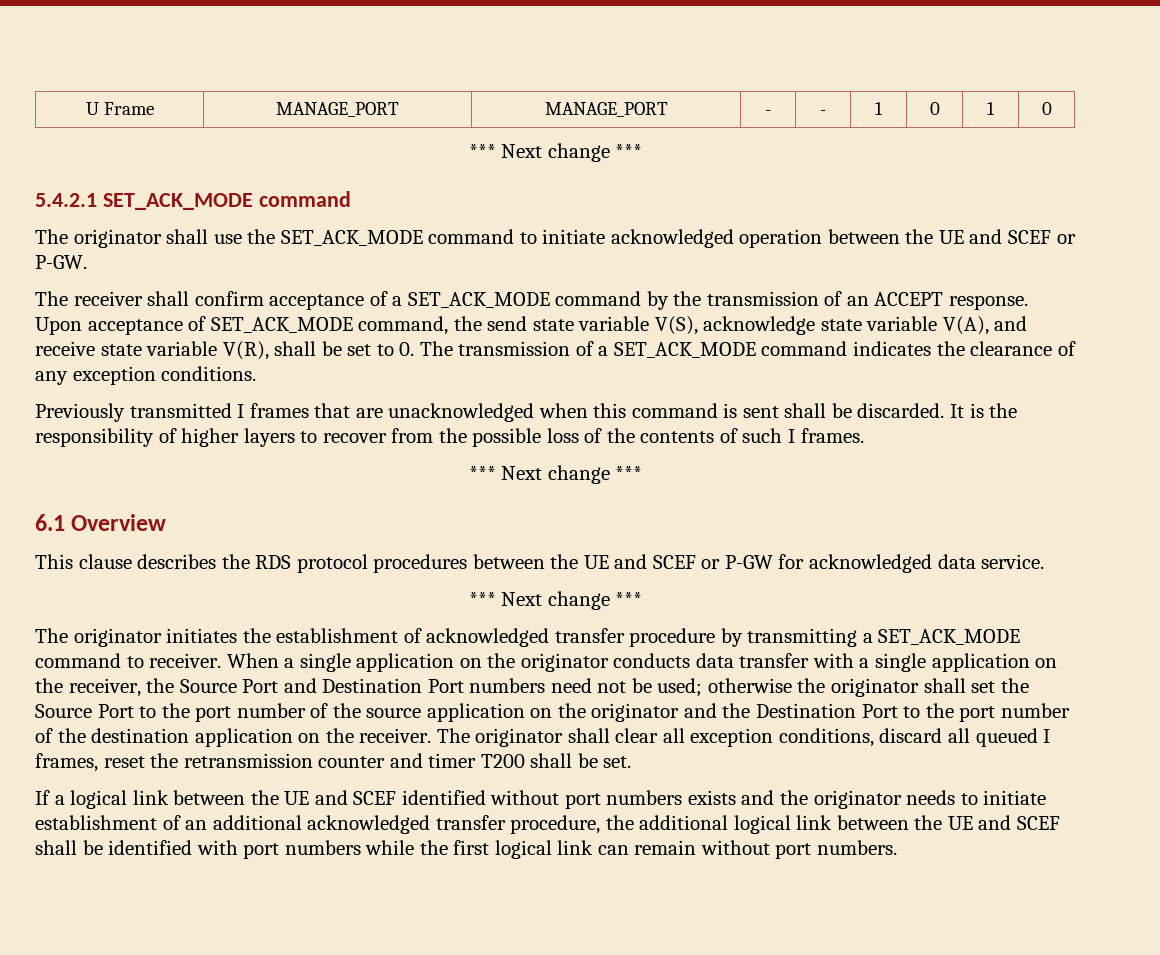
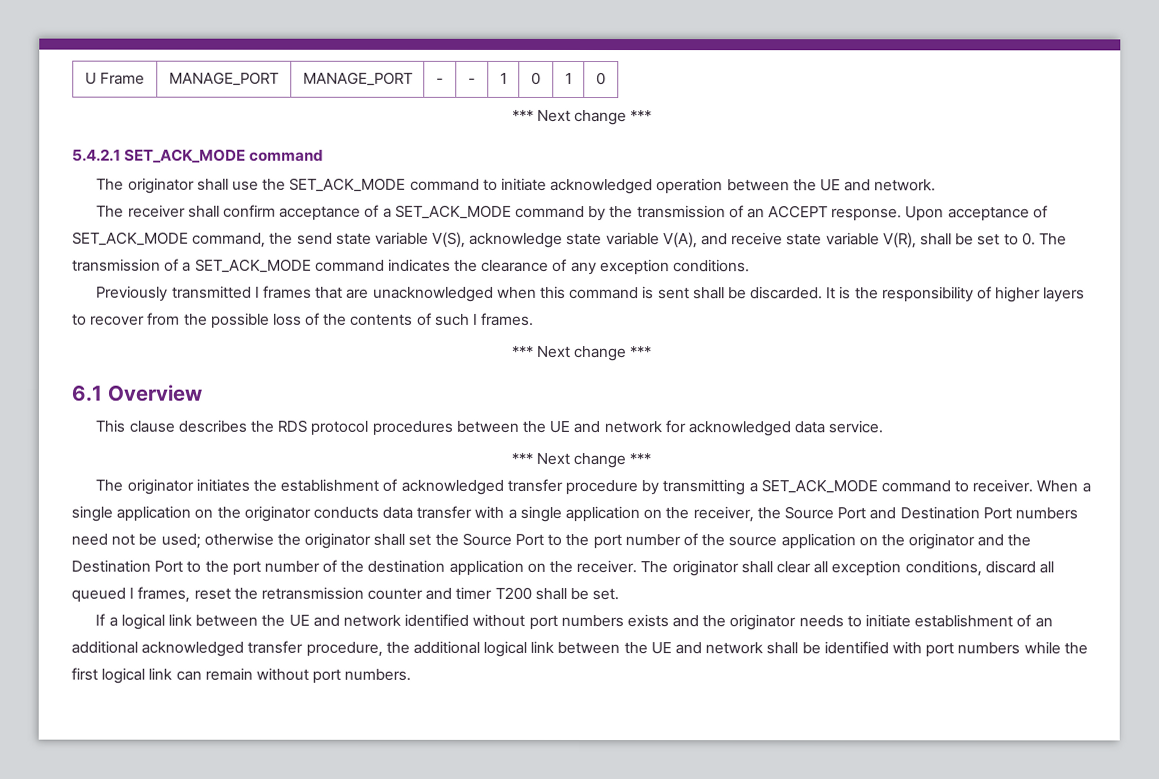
[1008,230,1076,244] [35,255,87,269] SCEF or P-GW. -> [874,179,937,192] network.
[652,555,773,569] SCEF or P-GW -> [603,421,662,434] network
[353,791,397,805] SCEF -> [342,614,401,627] network
[1017,816,1061,830] SCEF -> [705,642,764,655] network

